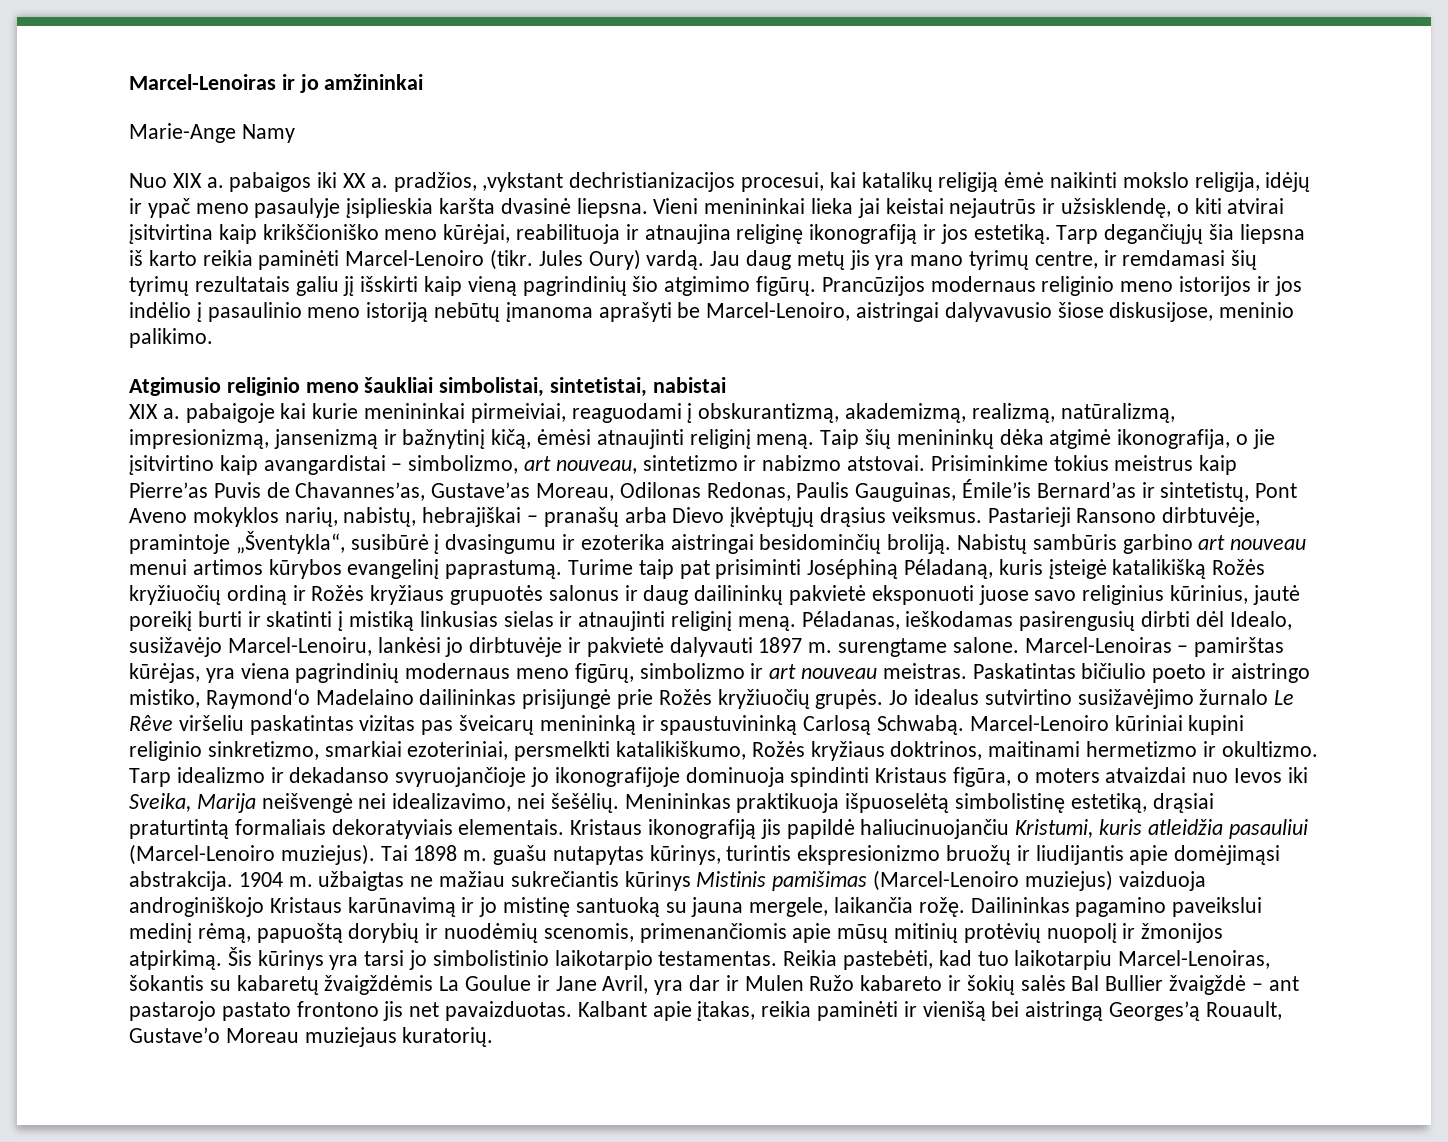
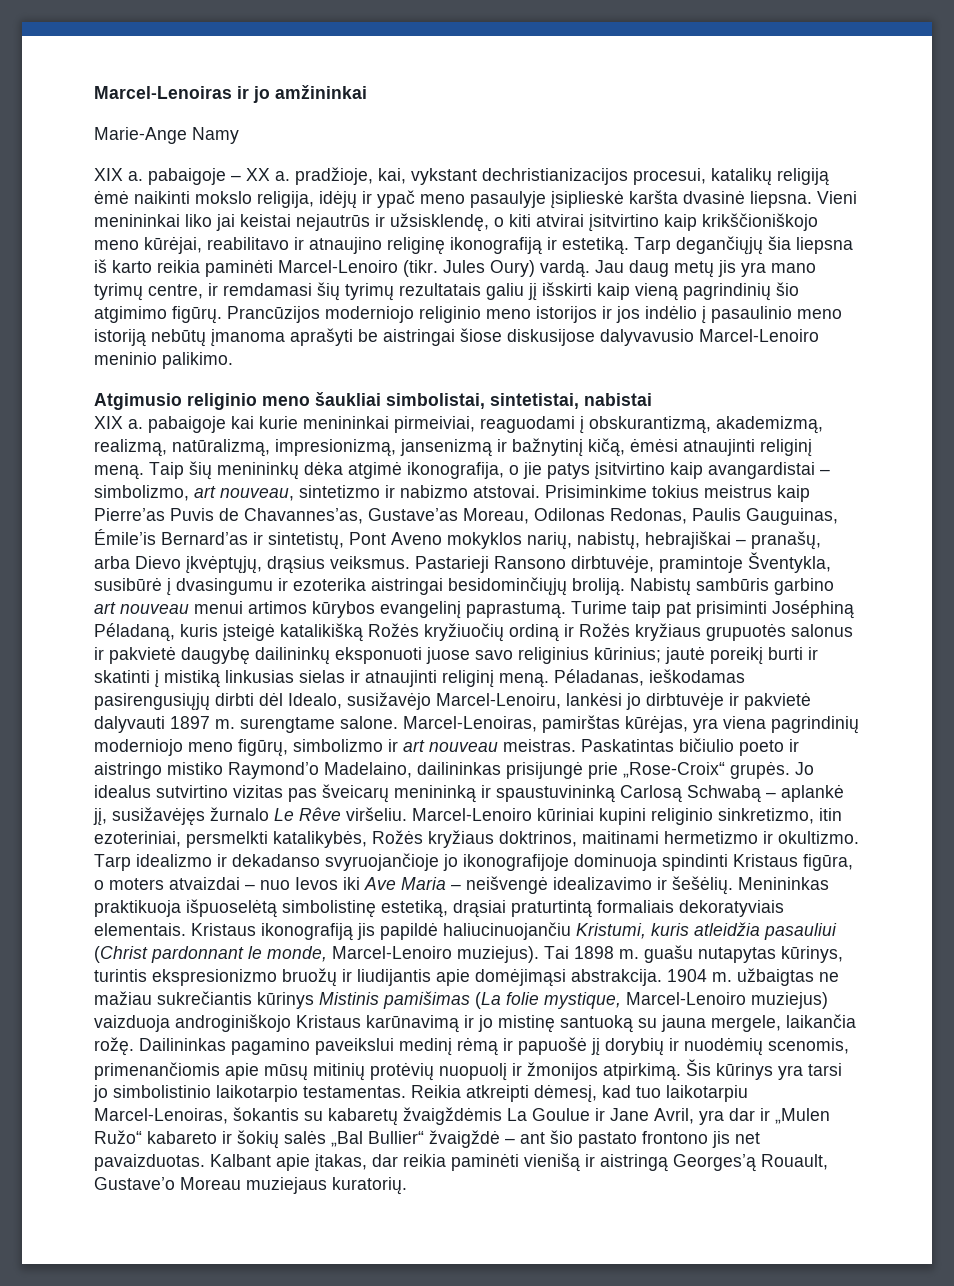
[129,172,564,192] Nuo XIX a. pabaigos iki XX a. pradžios, ,vykstant -> [94,167,477,185] XIX a. pabaigoje – XX a. pradžioje, kai, vykstant
[829,172,856,188] kai -> (706, 176) none
[346,198,434,218] įsiplieskia -> [551,190,624,209] įsiplieskė
[811,198,854,214] lieka -> [185,214,212,227] liko
[129,224,731,244] įsitvirtina kaip krikščioniško meno kūrėjai, reabilituoja ir atnaujina -> [589,213,818,232] [94,236,382,254] įsitvirtino kaip krikščioniškojo meno kūrėjai, reabilitavo ir atnaujino
[940,224,968,244] jos -> (557, 243) none
[930,276,1036,292] modernaus -> [325,306,414,323] moderniojo
[706,302,1214,322] Marcel-Lenoiro, aistringai dalyvavusio šiose diskusijose, -> [383,328,819,346] aistringai šiose diskusijose dalyvavusio Marcel-Lenoiro
(1275, 439) none -> [547,463,590,479] patys
[543,507,619,527] pranašų -> [751,531,821,550] pranašų,
[730,507,815,527] įkvėptųjų -> [186,555,262,574] įkvėptųjų,
[235,531,345,554] „Šventykla“, -> [748,552,831,573] Šventykla,
[759,534,882,554] besidominčių -> [448,577,567,596] besidominčiųjų
[643,585,867,605] daug dailininkų pakvietė -> [109,646,330,665] pakvietė daugybę dailininkų
[1170,585,1249,604] kūrinius, -> [594,647,661,663] kūrinius;
[1019,611,1136,631] pasirengusių -> [94,693,210,711] pasirengusiųjų
[1024,637,1189,653] Marcel-Lenoiras – -> [403,716,537,732] Marcel-Lenoiras,
[405,663,511,679] modernaus -> [94,739,183,756] moderniojo
[129,689,414,709] mistiko, Raymond‘o Madelaino -> [167,762,412,779] mistiko Raymond’o Madelaino,
[658,689,810,709] Rožės kryžiuočių -> [623,762,725,778] „Rose-Croix“
[1077,689,1295,709] [129,715,354,735] susižavėjimo žurnalo Le Rêve viršeliu paskatintas -> (228, 791) none
[877,715,965,735] Schwabą. -> [687,784,844,803] [93,807,407,826] Schwabą – aplankė jį, susižavėjęs žurnalo Le Rêve viršeliu.
[324,741,402,757] smarkiai -> [819,808,842,821] itin
[616,741,747,760] katalikiškumo, -> [273,830,367,848] katalikybės,
(1187, 775) none -> [245,884,255,890] –
[129,793,546,813] Sveika, Marija neišvengė nei idealizavimo, nei -> [364,876,667,894] Ave Maria – neišvengė idealizavimo ir
[129,844,275,865] (Marcel-Lenoiro -> [94,946,452,963] (Christ pardonnant le monde, Marcel-Lenoiro
[873,870,1020,891] (Marcel-Lenoiro -> [475,992,746,1009] (La folie mystique, Marcel-Lenoiro
[197,923,343,943] rėmą, papuoštą -> [457,1037,600,1056] rėmą ir papuošė jį
[1046,923,1117,943] nuopolį -> [439,1063,507,1081] nuopuolį
[843,950,934,970] pastebėti, -> [466,1084,597,1103] atkreipti dėmesį,
[744,975,855,991] Mulen Ružo -> [775,1108,830,1124] [94,1130,142,1144] „Mulen Ružo“
[1071,975,1164,991] Bal Bullier -> [331,1131,424,1147] „Bal Bullier“
[129,1001,216,1021] pastarojo -> [550,1130,573,1144] šio
[761,1001,1020,1021] reikia paminėti ir vienišą bei -> [372,1153,595,1172] dar reikia paminėti vienišą ir

